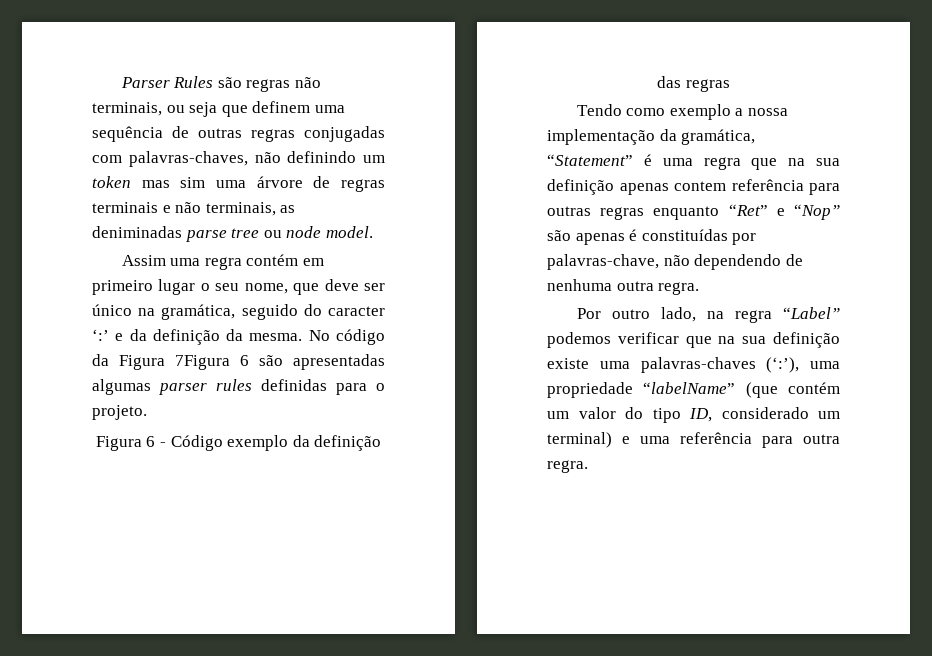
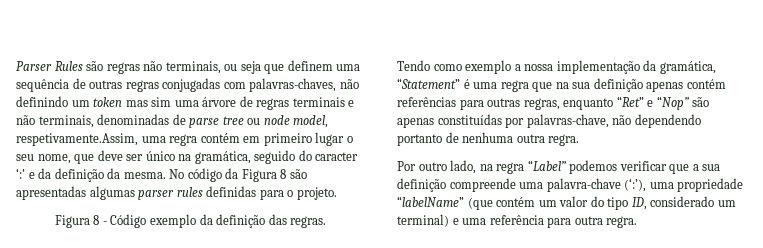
[280,205,296,213] [92,226,182,238] as deniminadas -> [97,114,186,125] denominadas de
[325,226,373,238] [121,255,166,266] model. // Assim -> [293,115,329,128] [16,133,138,146] model, respetivamente.Assim,
[175,355,249,370] 7Figura 6 -> [280,169,287,179] 8
[146,436,156,447] 6 -> [93,215,100,225] 8
[685,79,730,92] regras -> [290,216,327,228] regras.
[674,179,804,191] contem referência -> [686,79,726,89] [397,97,456,107] contém referências
[600,207,645,220] regras -> [523,98,560,110] regras,
[629,229,638,241] é -> (434, 122) none
(782, 262) none -> [397,134,442,146] portanto
[718,332,840,348] [547,357,756,373] na sua definição existe uma palavras-chaves -> [692,164,721,171] [397,178,621,192] a sua definição compreende uma palavra-chave

